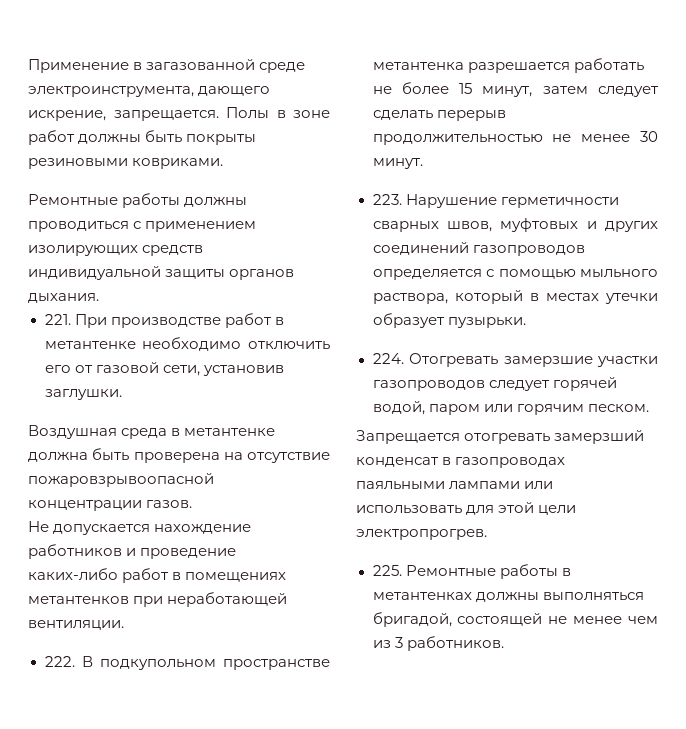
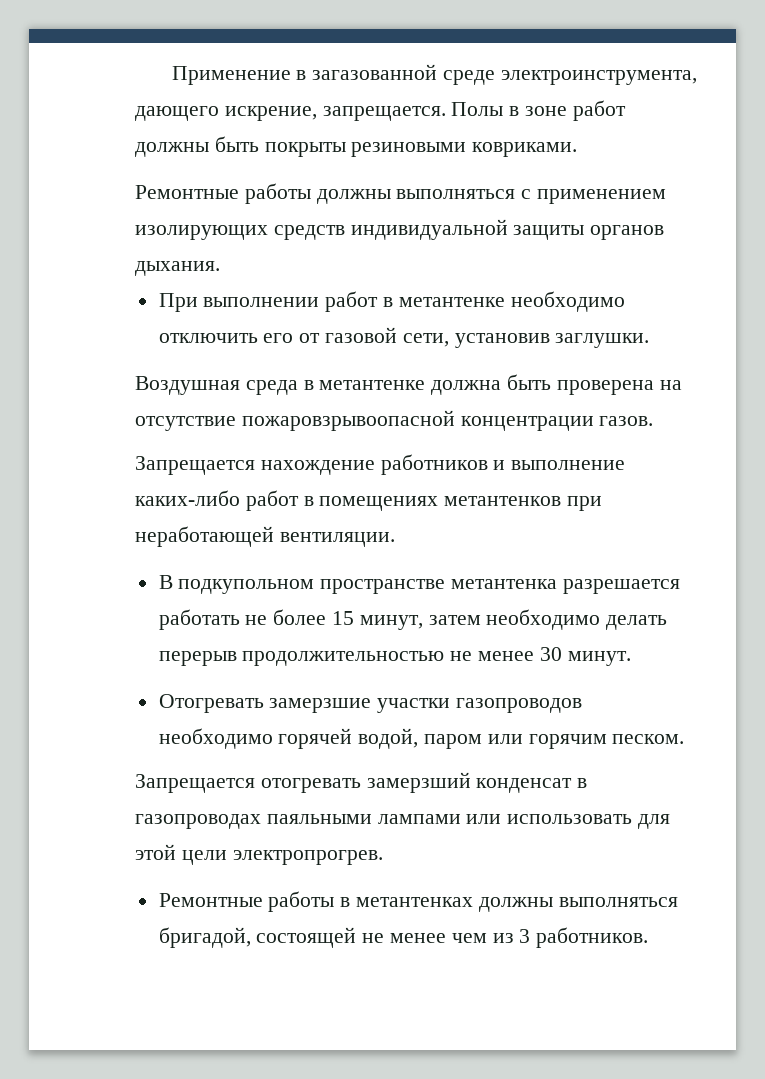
[28,221,129,232] проводиться -> [396,189,516,199] выполняться
[44,314,221,328] 221. При производстве -> [158,293,320,312] При выполнении
[28,521,151,535] Не допускается -> [135,456,255,475] Запрещается
[140,548,237,559] проведение -> [511,460,626,470] выполнение
[44,656,75,667] 222. -> (395, 539) none
[598,86,659,97] [372,110,433,120] следует сделать -> [486,609,668,630] необходимо делать
[372,194,619,208] [372,218,658,232] [372,242,585,256] [372,269,658,280] [372,290,658,304] [372,313,526,328] [372,353,404,364] 223. Нарушение герметичности сварных швов, муфтовых и других соединений газопроводов определяется с помощью мыльного раствора, который в местах утечки образует пузырьки. // 224. -> (631, 658) none
[488,380,550,391] следует -> [158,728,273,749] необходимо
[372,565,402,576] 225. -> (383, 857) none

